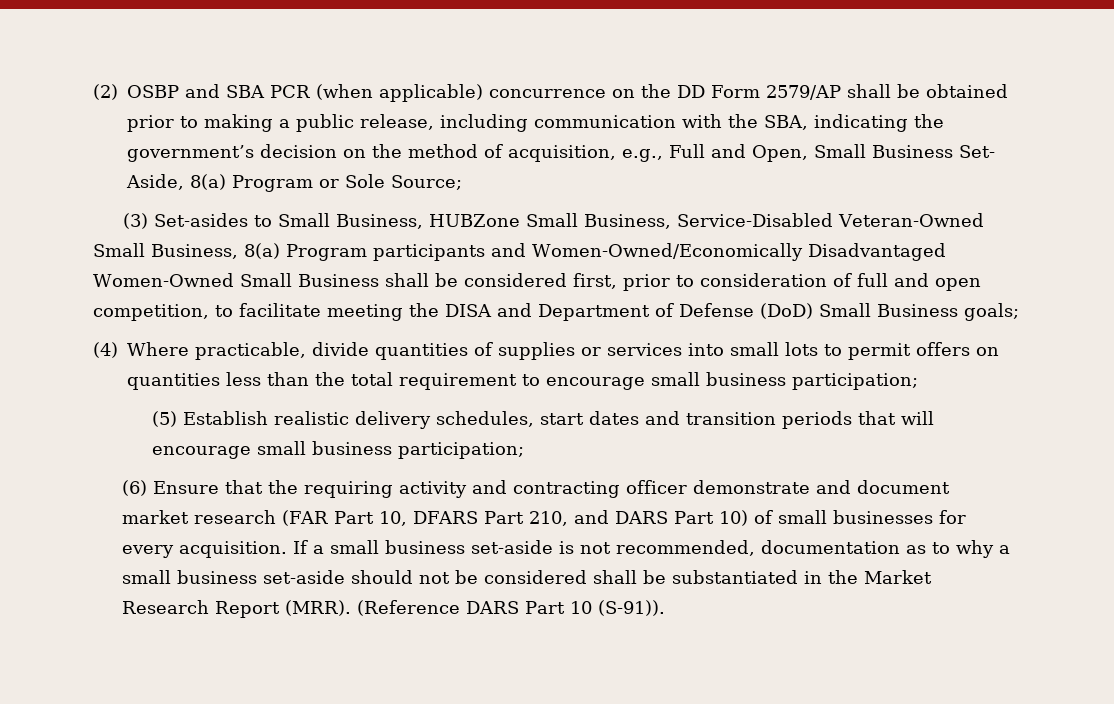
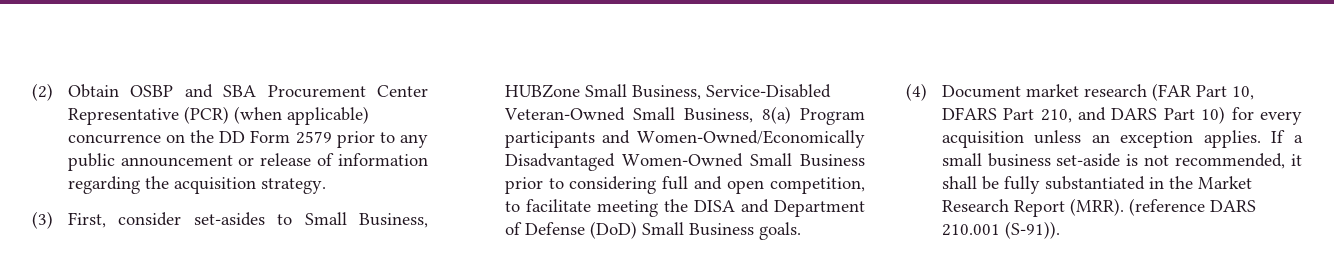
(118, 92) none -> [67,84,119,98] Obtain
[270,85,310,98] PCR -> [267,85,429,98] [67,106,229,125] Procurement Center Representative (PCR)
[765,84,1008,100] [127,114,944,132] [127,144,995,162] [126,174,462,192] [123,213,249,229] 2579/AP shall be obtained prior to making a public release, including communication with the SBA, indicating the government’s decision on the method of acquisition, e.g., Full and Open, Small Business Set- Aside, 8(a) Program or Sole Source; // (3) Set-asides -> [295,131,429,148] [67,153,428,171] [67,176,326,194] [32,211,265,229] 2579 prior to any public announcement or release of information regarding the acquisition strategy. // (3) First, consider set-asides
[384,273,852,291] shall be considered first, prior to consideration of -> [504,176,657,194] prior to considering
[964,303,1019,321] goals; -> [758,222,801,240] goals.
[127,342,999,360] [127,372,918,390] [151,411,934,429] [151,441,524,459] [122,480,951,498] Where practicable, divide quantities of supplies or services into small lots to permit offers on quantities less than the total requirement to encourage small business participation; // (5) Establish realistic delivery schedules, start dates and transition periods that will encourage small business participation; // (6) Ensure that the requiring activity and contracting officer demonstrate and document -> [941,85,1021,98] Document
[754,510,967,524] [122,541,288,558] of small businesses for every acquisition. -> [1231,107,1302,125] [941,130,1261,148] for every acquisition unless an exception applies.
[761,540,1011,558] [122,570,667,584] documentation as to why a small business set-aside should not be considered shall be -> [1291,154,1302,166] [941,176,1040,194] it shall be fully
[357,600,593,616] (Reference DARS Part 10 -> [1128,198,1256,216] [941,224,1000,236] (reference DARS 210.001

